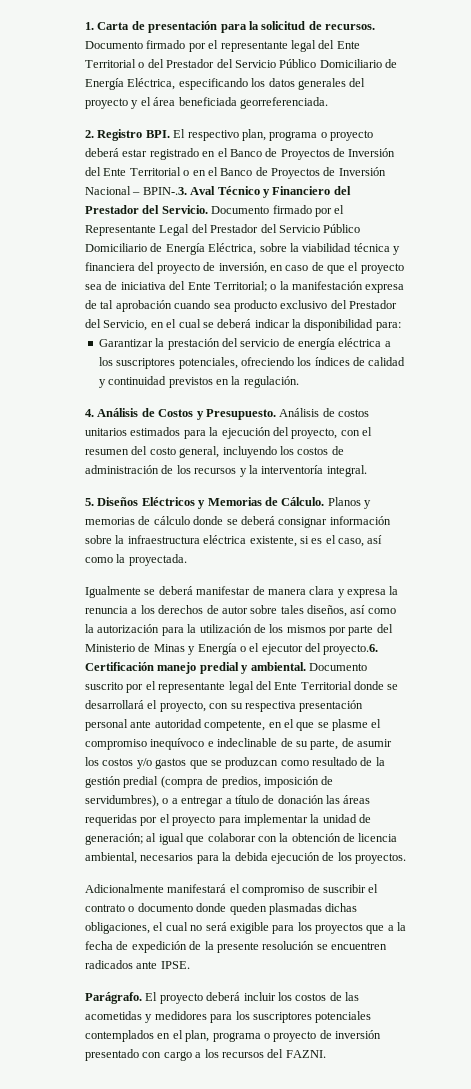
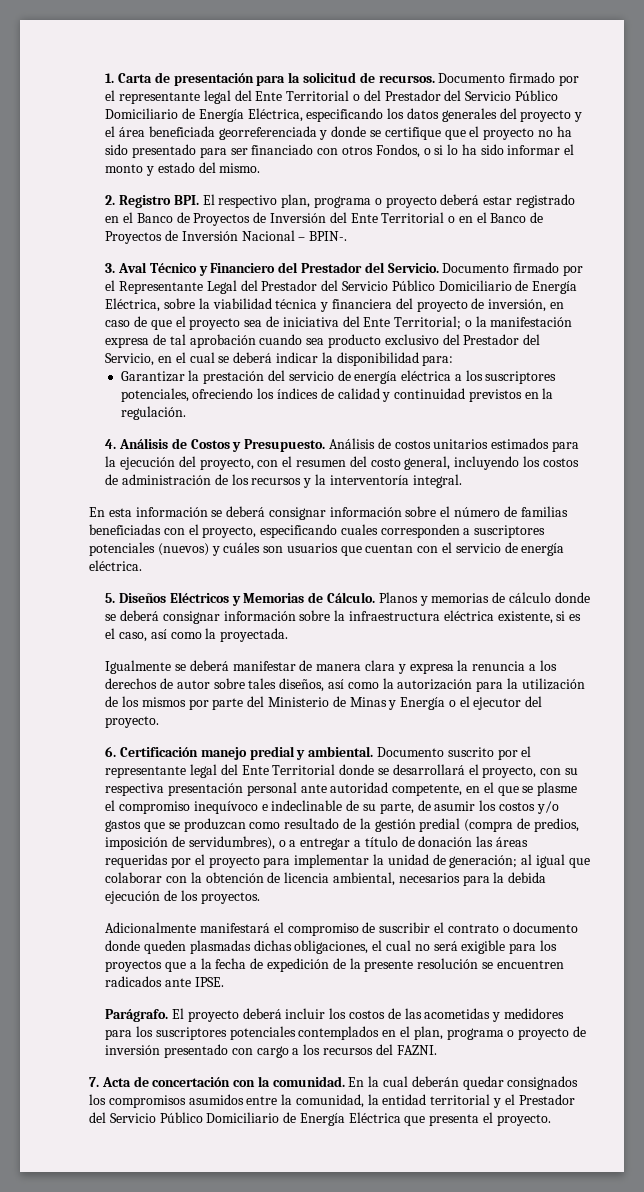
[239,97,328,109] georreferenciada. -> [218,126,572,140] [105,144,575,158] [105,162,261,176] georreferenciada y donde se certifique que el proyecto no ha sido presentado para ser financiado con otros Fondos, o si lo ha sido informar el monto y estado del mismo.
[142,187,187,195] BPIN-.3. -> [309,231,348,241] [105,263,116,273] BPIN-. // 3.
(367, 471) none -> [89,506,568,520] [89,524,546,538] [89,542,565,556] [89,560,142,571] // En esta información se deberá consignar información sobre el número de familias beneficiadas con el proyecto, especificando cuales corresponden a suscriptores potenciales (nuevos) y cuáles son usuarios que cuentan con el servicio de energía eléctrica.
[323,644,379,655] proyecto.6. -> [105,716,160,728] [105,746,117,757] proyecto. // 6.
(326, 1054) none -> [89,1076,579,1090] [89,1094,575,1108] [89,1112,551,1126] // 7. Acta de concertación con la comunidad. En la cual deberán quedar consignados los compromisos asumidos entre la comunidad, la entidad territorial y el Prestador del Servicio Público Domiciliario de Energía Eléctrica que presenta el proyecto.

